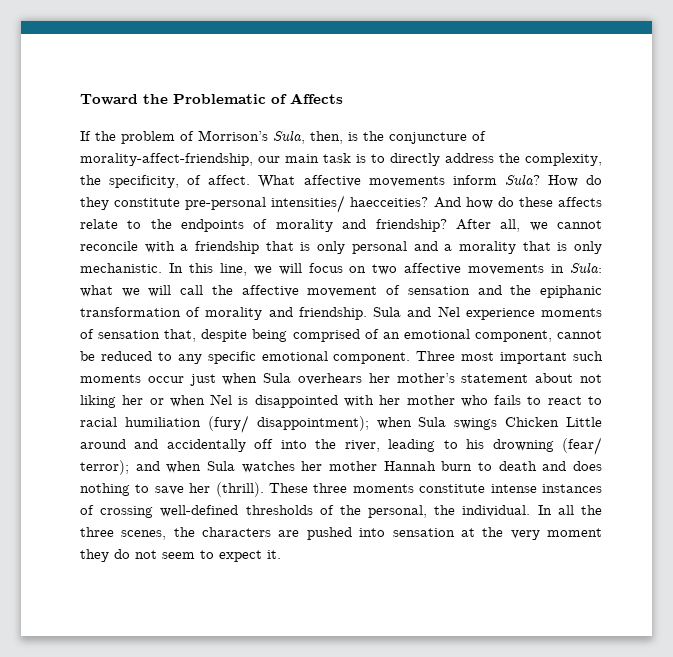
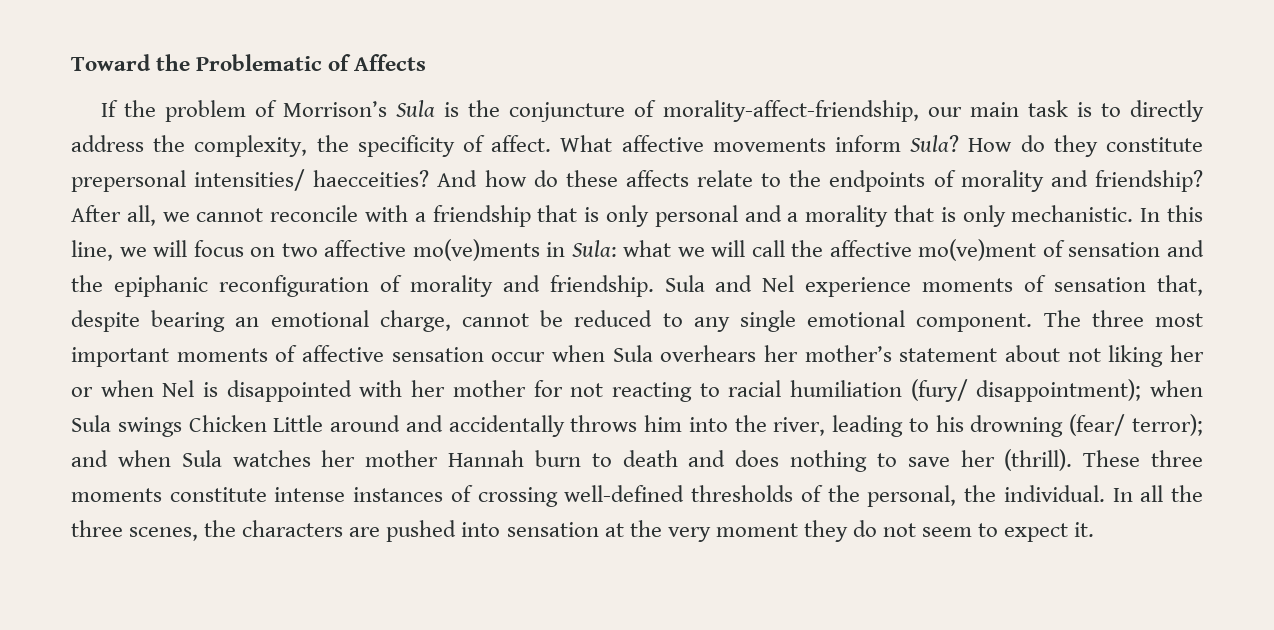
[273,130,343,144] Sula, then, -> [396,100,436,117] Sula
[109,175,180,188] specificity, -> [357,135,455,157] specificity
[185,197,267,210] pre-personal -> [71,170,186,192] prepersonal
[468,264,545,275] movements -> [412,239,540,261] mo(ve)ments
[307,286,378,297] movement -> [918,239,1037,261] mo(ve)ment
[80,307,181,317] transformation -> [218,275,369,297] reconfiguration
[252,329,379,342] being comprised of -> [151,310,226,332] bearing
[474,330,552,342] component, -> [379,310,451,332] charge,
[207,351,256,364] specific -> [740,310,796,332] single
[416,351,603,364] [80,374,216,386] Three most important such moments occur just -> [1043,310,1204,327] [71,345,546,367] The three most important moments of affective sensation occur
[460,395,582,407] who fails to react -> [533,380,692,402] for not reacting
[254,439,274,449] off -> [570,415,683,432] throws him

